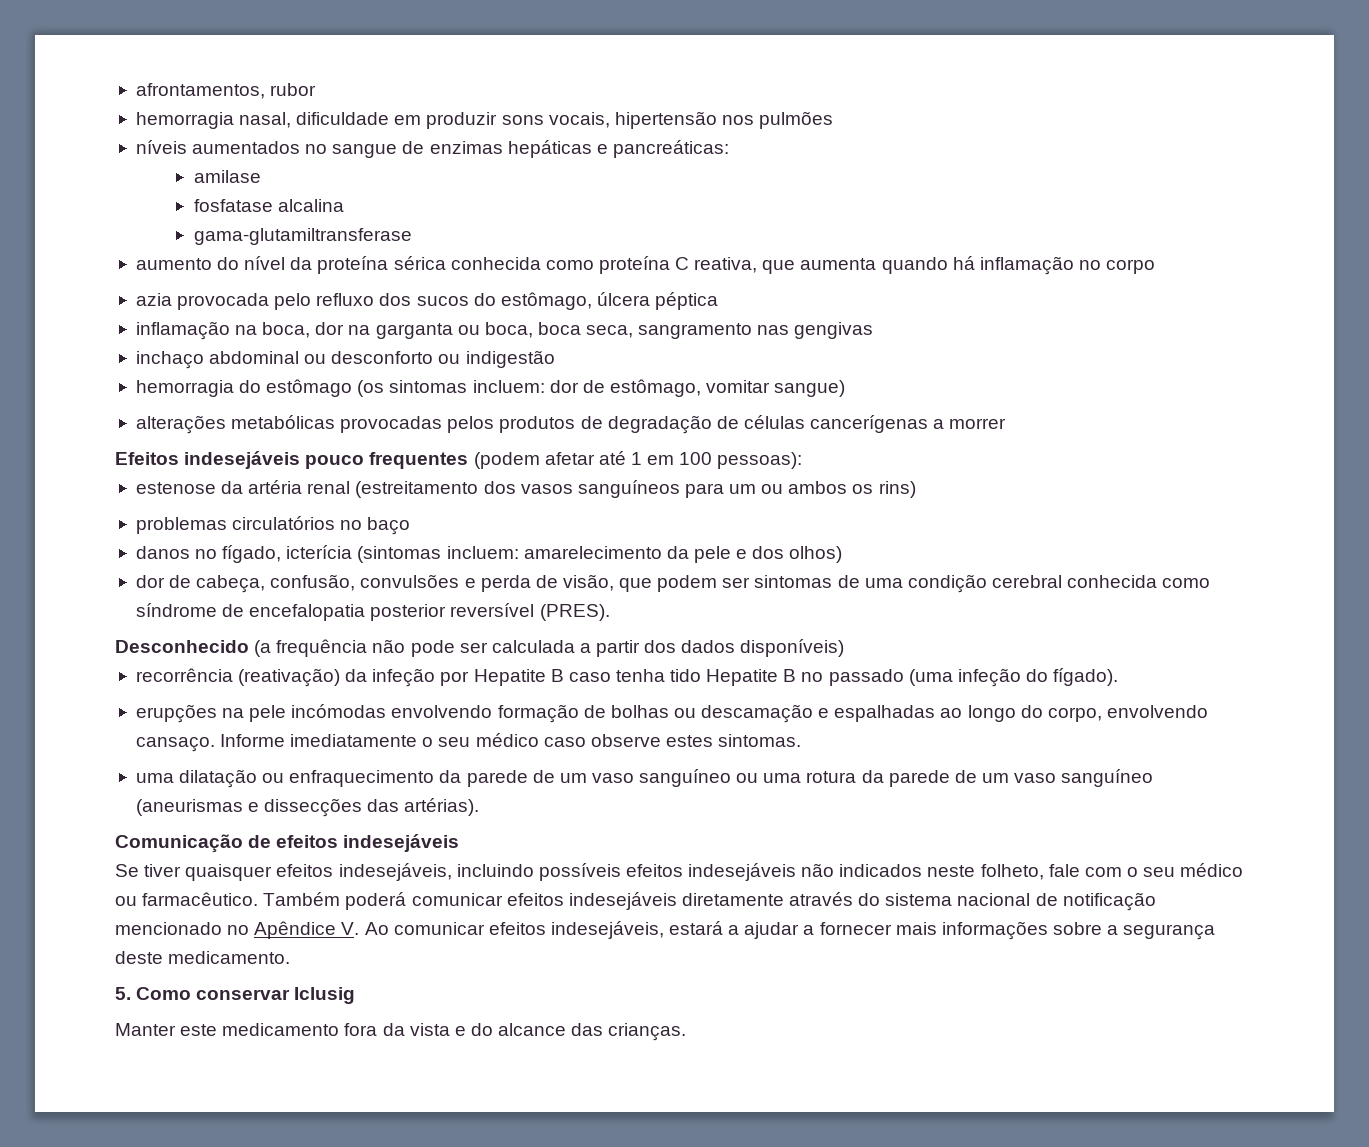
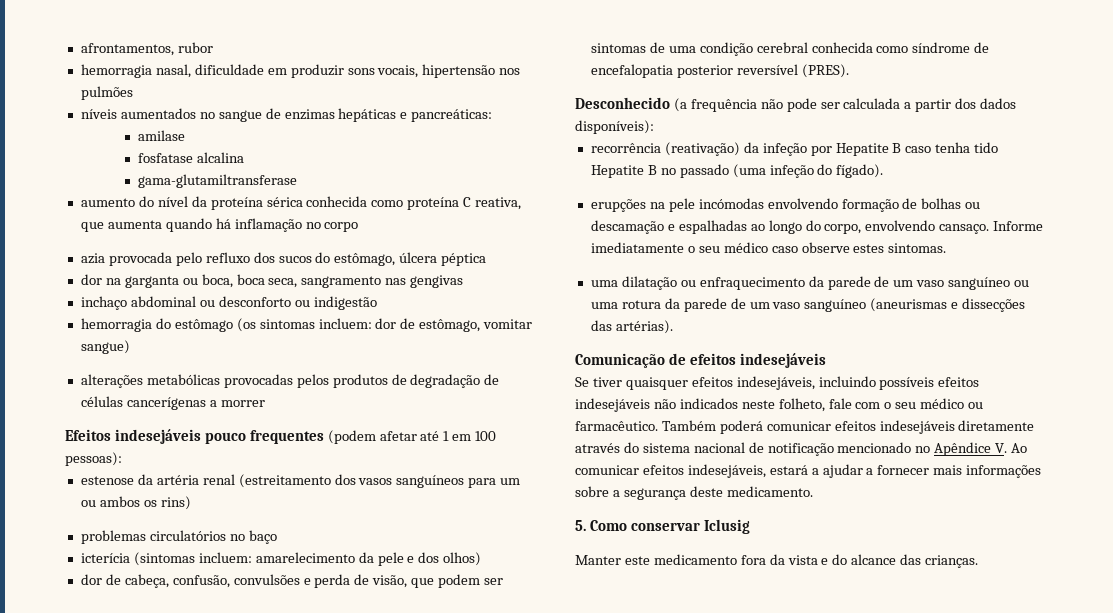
[135,321,311,340] inflamação na boca, -> (487, 259) none
[135,545,282,563] danos no fígado, -> (277, 537) none
[740,639,845,657] disponíveis) -> [575,120,654,134] disponíveis):

